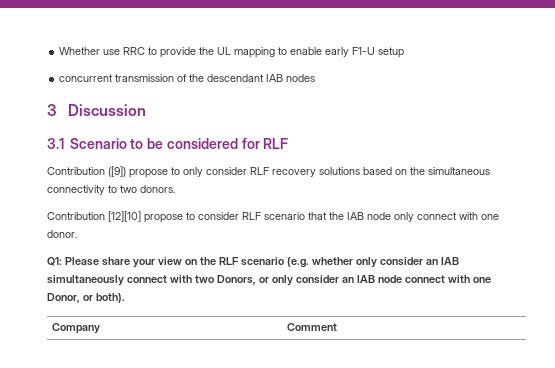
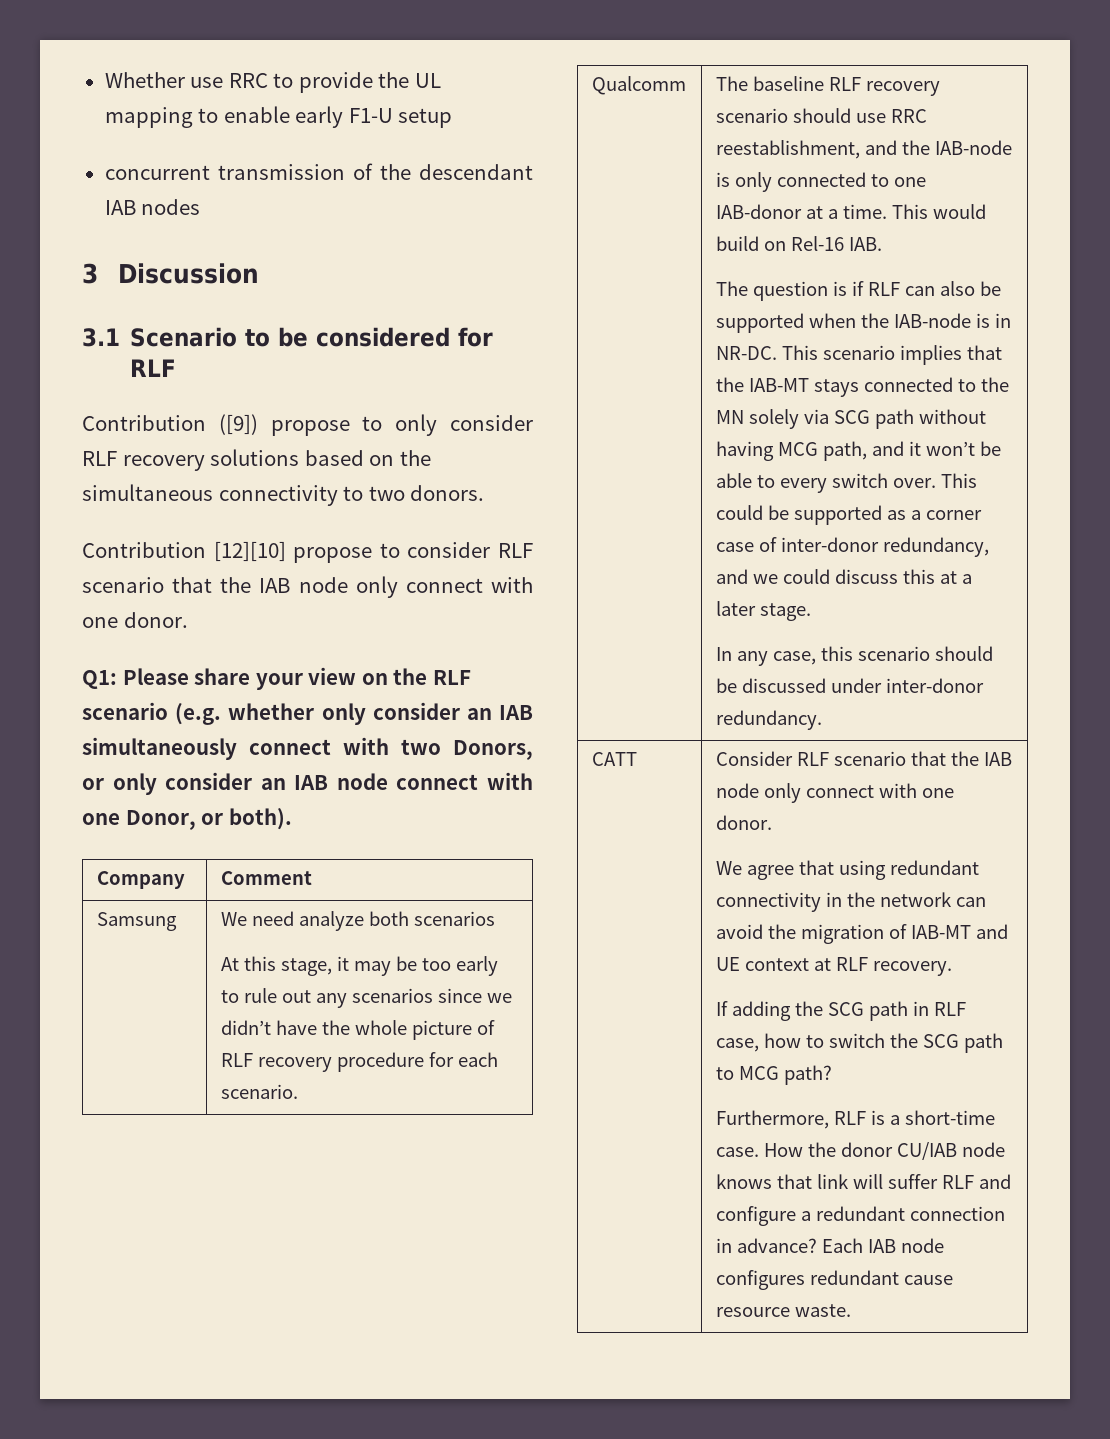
(338, 327) none -> [96,912,177,931] [220,911,495,931] [220,956,498,976] [220,988,512,1008] [220,1020,495,1040] [220,1052,498,1072] [220,1084,298,1099] [591,76,686,95] [715,76,940,96] [715,108,927,123] [715,140,1012,159] [715,172,926,192] [715,204,986,219] [715,236,882,251] [715,281,1001,301] [715,313,1011,333] [715,345,1002,365] [715,377,1009,397] [715,409,986,429] [715,441,1001,461] [715,473,977,493] [715,505,982,525] [715,537,989,557] [715,569,972,584] [715,601,811,621] [715,646,993,666] [715,678,984,693] [715,710,822,730] [591,752,637,766] [715,751,1012,766] [715,783,954,803] [715,815,772,830] [715,860,979,880] [715,892,986,912] [715,924,1008,944] [715,957,952,976] [715,1001,966,1021] [715,1033,1003,1053] [715,1065,832,1085] [715,1110,995,1129] [715,1142,1005,1160] [715,1174,1011,1189] [715,1206,1005,1226] [715,1238,944,1253] [715,1270,953,1290] [715,1304,851,1317] // Samsung | We need analyze both scenarios // At this stage, it may be too early to rule out any scenarios since we didn’t have the whole picture of RLF recovery procedure for each scenario. // Qualcomm | The baseline RLF recovery scenario should use RRC reestablishment, and the IAB-node is only connected to one IAB-donor at a time. This would build on Rel-16 IAB. // The question is if RLF can also be supported when the IAB-node is in NR-DC. This scenario implies that the IAB-MT stays connected to the MN solely via SCG path without having MCG path, and it won’t be able to every switch over. This could be supported as a corner case of inter-donor redundancy, and we could discuss this at a later stage. // In any case, this scenario should be discussed under inter-donor redundancy. // CATT | Consider RLF scenario that the IAB node only connect with one donor. // We agree that using redundant connectivity in the network can avoid the migration of IAB-MT and UE context at RLF recovery. // If adding the SCG path in RLF case, how to switch the SCG path to MCG path? // Furthermore, RLF is a short-time case. How the donor CU/IAB node knows that link will suffer RLF and configure a redundant connection in advance? Each IAB node configures redundant cause resource waste.

